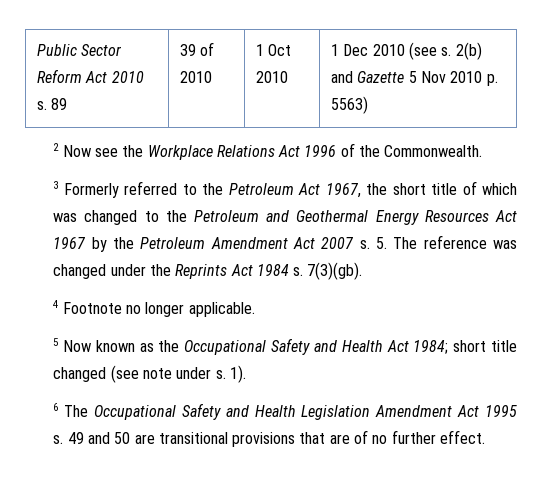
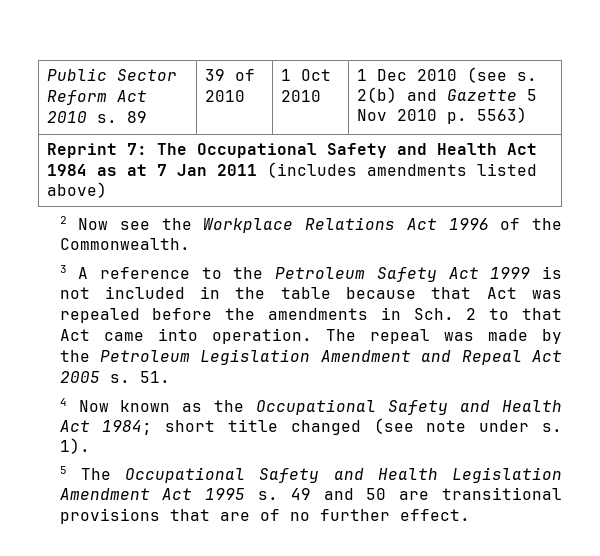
(368, 105) none -> [47,143,538,158] [47,162,538,178] [47,182,108,198] // Reprint 7: The Occupational Safety and Health Act 1984 as at 7 Jan 2011 (includes amendments listed above)
[63,181,518,198] [53,210,517,225] [53,235,517,252] [53,262,363,280] [53,300,255,317] [53,338,59,346] Formerly referred to the Petroleum Act 1967, the short title of which was changed to the Petroleum and Geothermal Energy Resources Act 1967 by the Petroleum Amendment Act 2007 s. 5. The reference was changed under the Reprints Act 1984 s. 7(3)(gb). // 4 Footnote no longer applicable. // 5 -> [78,266,562,282] [59,286,562,299] [59,307,562,323] [59,328,562,344] [59,349,562,365] [59,371,170,383] [59,398,67,406] A reference to the Petroleum Safety Act 1999 is not included in the table because that Act was repealed before the amendments in Sch. 2 to that Act came into operation. The repeal was made by the Petroleum Legislation Amendment and Repeal Act 2005 s. 51. // 4
[53,403,59,411] 6 -> [59,466,67,474] 5

